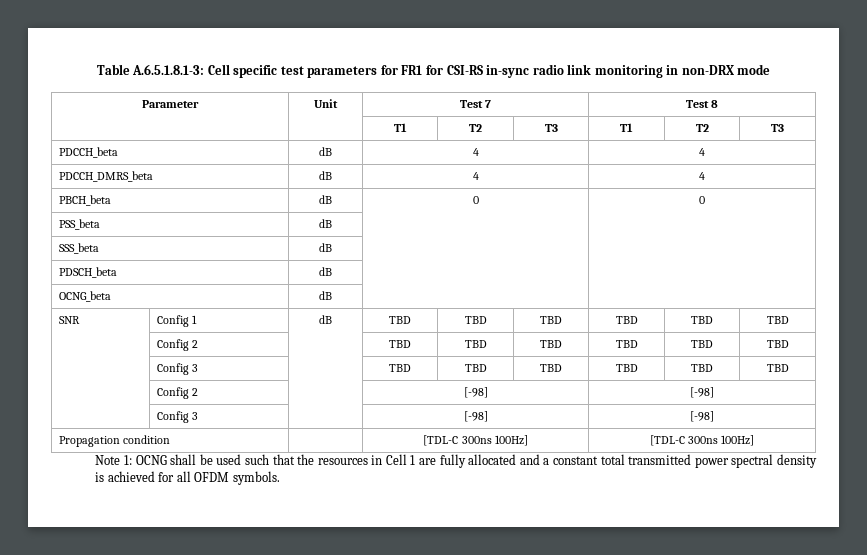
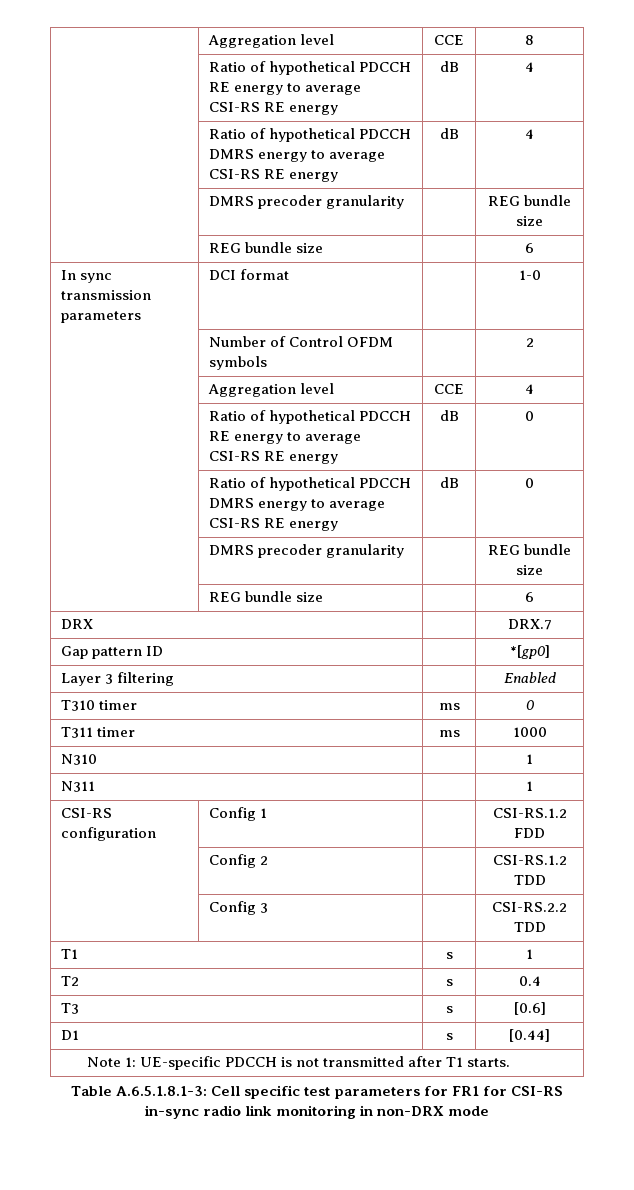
(96, 69) none -> [207,34,335,48] [434,35,464,45] [525,35,534,45] [208,61,412,75] [208,82,362,95] [208,102,339,115] [439,61,459,72] [525,62,534,72] [208,128,412,142] [208,149,386,162] [208,169,339,182] [439,128,459,139] [525,129,534,139] [208,195,405,209] [487,195,572,206] [516,216,543,226] [208,242,324,253] [525,243,534,253] [60,270,113,283] [60,290,151,300] [60,311,141,323] [208,269,290,280] [518,270,541,280] [208,336,394,347] [208,356,267,370] [525,338,534,347] [207,383,335,397] [434,384,464,394] [525,384,534,394] [208,410,412,424] [208,431,362,444] [208,451,339,464] [439,410,459,421] [525,411,534,421] [208,477,412,491] [208,498,386,511] [208,518,339,531] [439,477,459,488] [525,478,534,488] [208,544,405,558] [487,544,572,555] [516,565,543,575] [208,591,324,602] [525,592,534,602] [60,619,93,629] [507,619,552,630] [60,646,164,659] [509,645,550,659] [60,672,175,686] [503,672,556,683] [60,700,138,711] [438,703,460,710] [525,700,534,710] [60,727,136,738] [438,730,460,737] [512,727,547,737] [60,754,97,765] [526,754,533,764] [60,781,95,792] [526,781,533,791] [60,808,112,818] [60,827,156,841] [208,807,268,821] [492,808,567,818] [514,828,545,838] [208,854,269,868] [492,855,567,865] [513,875,546,885] [208,901,269,915] [492,902,567,912] [513,922,546,932] [60,949,78,959] [445,952,453,959] [526,949,533,959] [60,976,79,986] [445,979,453,986] [518,976,541,986] [60,1003,79,1014] [445,1006,453,1013] [513,1002,546,1015] [60,1030,79,1040] [445,1033,453,1040] [509,1029,550,1042] [86,1056,511,1070] | Aggregation level | CCE | 8 // | Ratio of hypothetical PDCCH RE energy to average CSI-RS RE energy | dB | 4 // | Ratio of hypothetical PDCCH DMRS energy to average CSI-RS RE energy | dB | 4 // | DMRS precoder granularity | | REG bundle size // | REG bundle size | | 6 // In sync transmission parameters | DCI format | | 1-0 // | Number of Control OFDM symbols | | 2 // | Aggregation level | CCE | 4 // | Ratio of hypothetical PDCCH RE energy to average CSI-RS RE energy | dB | 0 // | Ratio of hypothetical PDCCH DMRS energy to average CSI-RS RE energy | dB | 0 // | DMRS precoder granularity | | REG bundle size // | REG bundle size | | 6 // DRX | | DRX.7 // Gap pattern ID | | *[gp0] // Layer 3 filtering | | Enabled // T310 timer | ms | 0 // T311 timer | ms | 1000 // N310 | | 1 // N311 | | 1 // CSI-RS configuration | Config 1 | | CSI-RS.1.2 FDD // | Config 2 | | CSI-RS.1.2 TDD // | Config 3 | | CSI-RS.2.2 TDD // T1 | s | 1 // T2 | s | 0.4 // T3 | s | [0.6] // D1 | s | [0.44] // Note 1: UE-specific PDCCH is not transmitted after T1 starts. //
[142,100,199,108] [314,99,338,108] [459,100,492,108] [685,100,719,108] [393,123,407,132] [469,124,482,132] [544,124,558,132] [619,123,633,132] [695,124,709,132] [770,124,784,132] [59,147,119,158] [319,147,332,156] [472,148,479,156] [698,148,705,156] [59,171,154,182] [319,171,332,180] [472,172,479,180] [698,172,705,180] [59,195,112,206] [319,195,332,204] [472,196,479,204] [698,196,705,204] [59,219,101,230] [319,219,332,228] [59,243,100,254] [319,243,332,252] [59,267,118,278] [319,267,332,276] [59,291,112,302] [319,291,332,300] [59,316,81,324] [157,315,198,327] [319,315,332,324] [389,316,411,324] [464,316,487,324] [540,316,562,324] [615,316,638,324] [690,316,713,324] [766,316,789,324] [157,339,199,351] [389,340,411,348] [464,340,487,348] [540,340,562,348] [615,340,638,348] [690,340,713,348] [766,340,789,348] [157,363,199,375] [389,364,411,372] [464,364,487,372] [540,364,562,372] [615,364,638,372] [690,364,713,372] [766,364,789,372] [157,387,199,399] [463,387,488,398] [689,387,714,398] [157,411,199,423] [463,411,488,422] [689,411,714,422] [59,435,171,447] [423,435,528,446] [649,435,755,446] [95,454,817,468] [95,471,280,485] // Parameter | Unit | Test 7 | Test 8 // | | T1 | T2 | T3 | T1 | T2 | T3 // PDCCH_beta | dB | 4 | 4 // PDCCH_DMRS_beta | dB | 4 | 4 // PBCH_beta | dB | 0 | 0 // PSS_beta | dB | | // SSS_beta | dB | | // PDSCH_beta | dB | | // OCNG_beta | dB | | // SNR | Config 1 | dB | TBD | TBD | TBD | TBD | TBD | TBD // | Config 2 | | TBD | TBD | TBD | TBD | TBD | TBD // | Config 3 | | TBD | TBD | TBD | TBD | TBD | TBD // | Config 2 | | [-98] | [-98] // | Config 3 | | [-98] | [-98] // Propagation condition | | [TDL-C 300ns 100Hz] | [TDL-C 300ns 100Hz] // Note 1: OCNG shall be used such that the resources in Cell 1 are fully allocated and a constant total transmitted power spectral density is achieved for all OFDM symbols. -> (490, 1111) none

